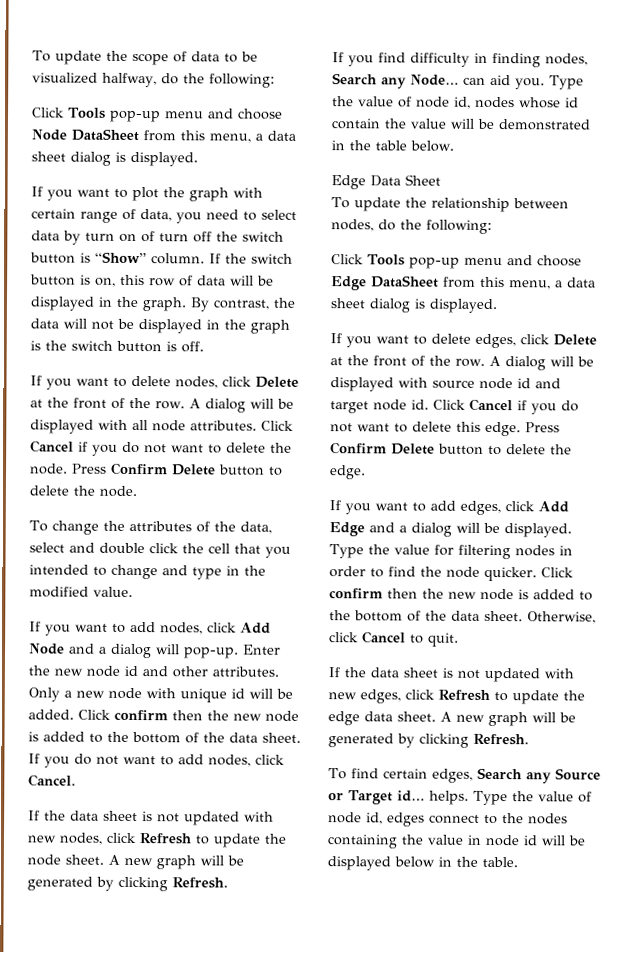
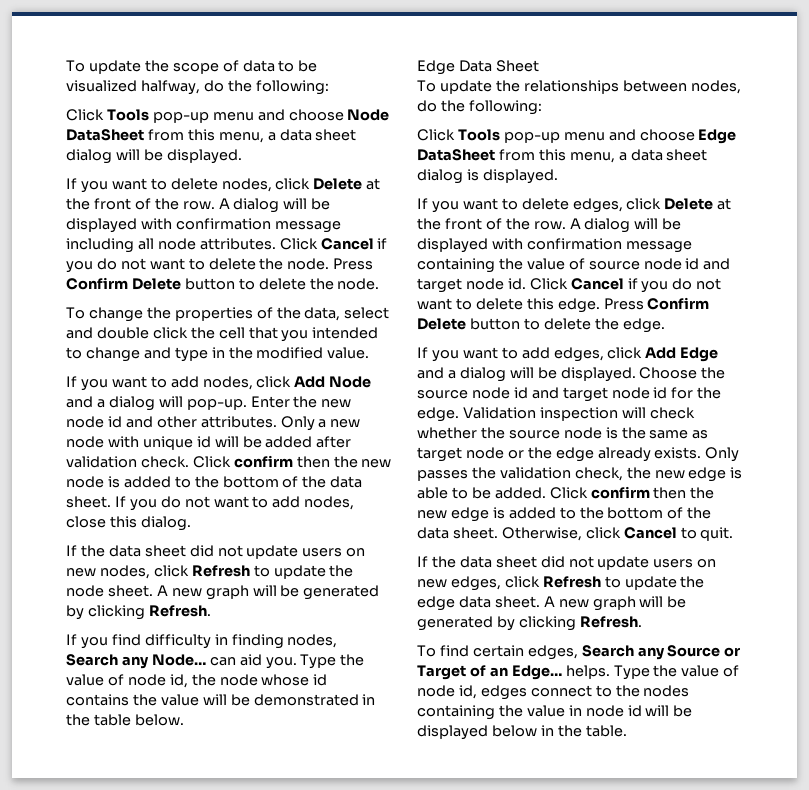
[115,151,198,167] [31,186,263,202] [31,208,297,224] [31,230,284,245] [30,251,293,265] [30,274,274,287] [30,296,296,312] [30,318,290,334] [30,340,204,353] is displayed. // If you want to plot the graph with certain range of data, you need to select data by turn on of turn off the switch button is “Show” column. If the switch button is on, this row of data will be displayed in the graph. By contrast, the data will not be displayed in the graph is the switch button is off. -> [115,149,242,164] will be displayed.
(128, 424) none -> [175,218,341,233] [66,238,134,253] confirmation message including
[128,520,192,532] attributes -> [174,307,253,321] properties
[28,709,74,720] added. -> [265,436,352,448] [66,456,189,468] added after validation check.
[255,754,285,765] [28,774,76,787] [28,810,274,826] click Cancel. // If the data sheet is not updated with -> [66,516,191,531] [66,545,366,559] close this dialog. // If the data sheet did not update users on
[475,96,515,109] nodes -> [191,674,258,686] the node
[331,118,381,130] contain -> [66,694,129,706] contains
[430,197,510,213] relationship -> [523,80,619,94] relationships
(428, 382) none -> [526,238,692,253] [417,258,585,273] confirmation message containing the value of
[329,544,573,560] [329,566,574,582] [329,588,514,601] Type the value for filtering nodes in order to find the node quicker. Click confirm then the new node -> [639,367,726,379] [417,387,722,402] [417,407,695,422] [417,427,709,439] [417,447,740,462] [417,467,743,482] [417,486,715,499] [417,507,489,522] Choose the source node id and target node id for the edge. Validation inspection will check whether the source node is the same as target node or the edge already exists. Only passes the validation check, the new edge is able to be added. Click confirm then the new edge
[442,667,574,683] is not updated with -> [540,556,717,570] did not update users on
[396,790,425,802] id… -> [469,665,562,680] of an Edge…

